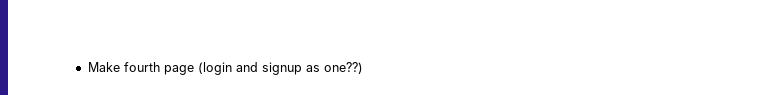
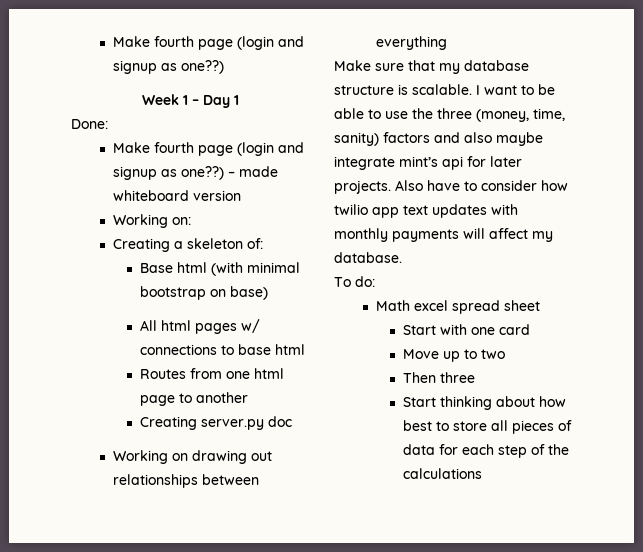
[87,62,363,75] Make fourth page (login and signup as one??) -> [112,36,304,50] [112,60,224,74] [141,94,239,108] [71,119,108,129] [112,142,304,156] [112,166,278,180] [112,190,241,201] [112,214,191,228] [112,238,263,252] [139,262,300,276] [139,286,268,300] [139,319,260,334] [139,344,305,355] [139,368,284,379] [139,392,248,406] [139,416,292,430] [112,450,272,464] [112,474,259,488] [375,36,447,50] [334,60,529,74] [334,84,555,95] [334,108,565,122] [334,132,543,146] [334,156,522,170] [334,180,568,194] [334,204,518,218] [334,228,553,242] [334,252,402,263] [334,276,375,287] [375,300,540,314] [402,324,530,335] [402,349,505,362] [402,372,475,383] [402,396,566,410] [402,420,572,434] [402,444,569,458] [402,468,482,479] Make fourth page (login and signup as one??) // Week 1 – Day 1 // Done: // Make fourth page (login and signup as one??) – made whiteboard version // Working on: // Creating a skeleton of: // Base html (with minimal bootstrap on base) // All html pages w/ connections to base html // Routes from one html page to another // Creating server.py doc // Working on drawing out relationships between everything // Make sure that my database structure is scalable. I want to be able to use the three (money, time, sanity) factors and also maybe integrate mint’s api for later projects. Also have to consider how twilio app text updates with monthly payments will affect my database. // To do: // Math excel spread sheet // Start with one card // Move up to two // Then three // Start thinking about how best to store all pieces of data for each step of the calculations

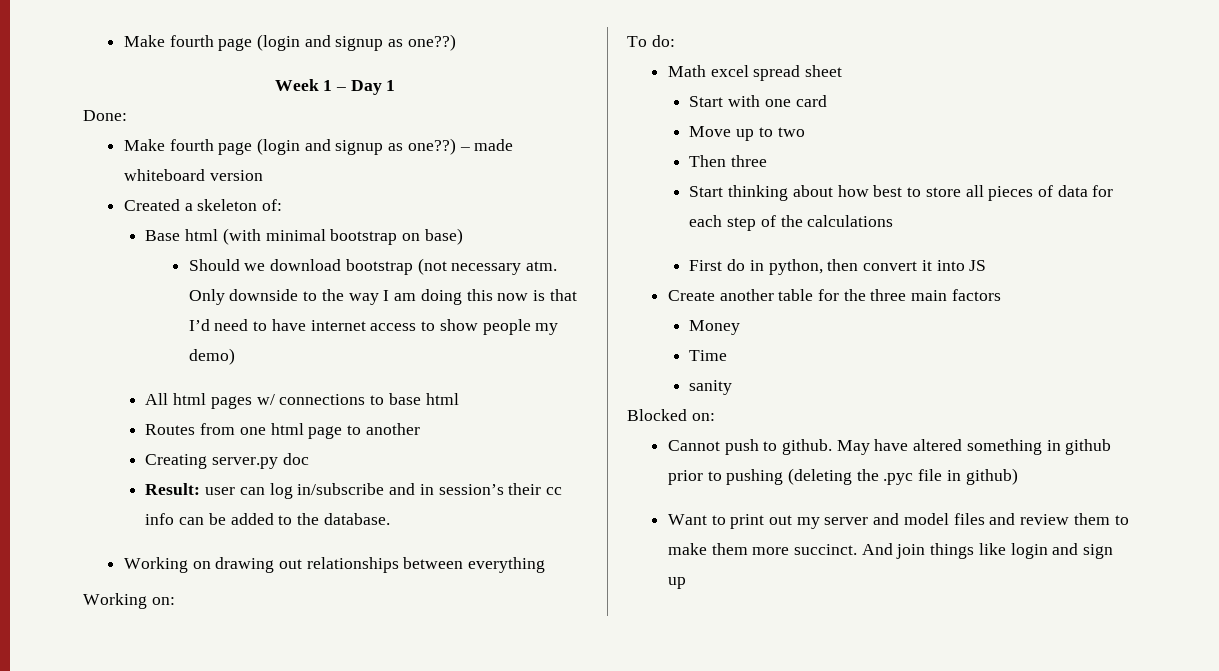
[112,214,191,228] [112,238,170,252] Working on: // Creating -> [123,199,180,211] Created
(268, 293) none -> [188,258,558,275] [188,289,577,305] [188,319,559,335] [188,348,235,365] // Should we download bootstrap (not necessary atm. Only downside to the way I am doing this now is that I’d need to have internet access to show people my demo)
(292, 421) none -> [145,483,563,499] [145,513,390,525] // Result: user can log in/subscribe and in session’s their cc info can be added to the database.
[334,60,529,74] [334,84,555,95] [334,108,565,122] [334,132,543,146] [334,156,522,170] [334,180,568,194] [334,204,518,218] [334,228,553,242] [334,252,402,263] Make sure that my database structure is scalable. I want to be able to use the three (money, time, sanity) factors and also maybe integrate mint’s api for later projects. Also have to consider how twilio app text updates with monthly payments will affect my database. -> [83,593,175,609] Working on:
(482, 473) none -> [689,259,987,275] [667,289,1001,301] [689,320,741,335] [689,350,728,361] [689,380,733,395] [627,409,715,421] [667,439,1112,455] [667,468,1018,485] [667,513,1129,529] [667,543,1114,559] [667,577,686,589] // First do in python, then convert it into JS // Create another table for the three main factors // Money // Time // sanity // Blocked on: // Cannot push to github. May have altered something in github prior to pushing (deleting the .pyc file in github) // Want to print out my server and model files and review them to make them more succinct. And join things like login and sign up

